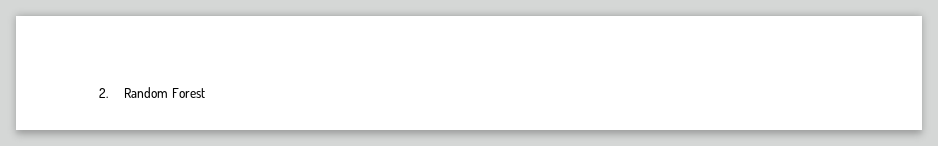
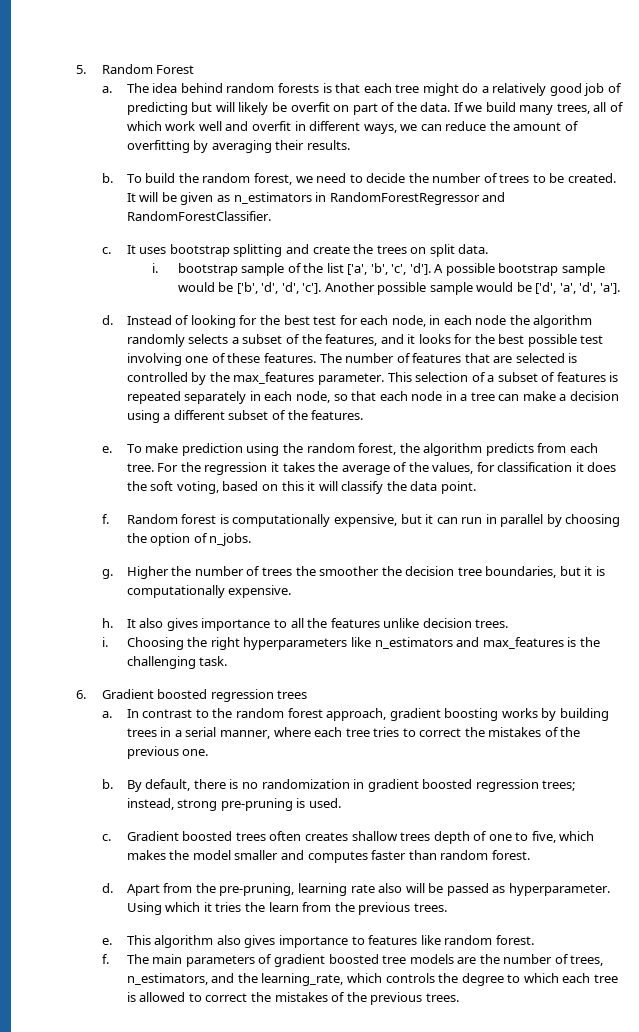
[98,88,108,98] 2. -> [76,65,87,74] 5.
(205, 93) none -> [101,83,622,96] [126,102,624,115] [126,121,579,134] [126,140,350,153] [101,173,616,185] [126,192,506,205] [126,211,271,221] [101,244,489,257] [152,263,605,276] [177,282,620,295] [101,315,593,328] [126,334,604,347] [126,353,578,366] [126,372,619,385] [126,391,619,404] [126,410,364,423] [101,443,598,456] [126,462,617,475] [126,481,476,494] [101,514,621,527] [126,533,252,546] [101,566,605,579] [126,585,292,598] [101,618,509,631] [101,637,600,650] [126,656,228,669] [76,689,308,702] [101,708,609,721] [126,727,581,739] [126,746,209,759] [101,779,576,792] [126,798,341,811] [101,831,595,844] [126,850,530,863] [101,883,610,896] [126,902,447,915] [101,935,534,948] [101,954,604,967] [126,973,618,986] [126,992,459,1005] // a. The idea behind random forests is that each tree might do a relatively good job of predicting but will likely be overfit on part of the data. If we build many trees, all of which work well and overfit in different ways, we can reduce the amount of overfitting by averaging their results. // b. To build the random forest, we need to decide the number of trees to be created. It will be given as n_estimators in RandomForestRegressor and RandomForestClassifier. // c. It uses bootstrap splitting and create the trees on split data. // i. bootstrap sample of the list ['a', 'b', 'c', 'd']. A possible bootstrap sample would be ['b', 'd', 'd', 'c']. Another possible sample would be ['d', 'a', 'd', 'a']. // d. Instead of looking for the best test for each node, in each node the algorithm randomly selects a subset of the features, and it looks for the best possible test involving one of these features. The number of features that are selected is controlled by the max_features parameter. This selection of a subset of features is repeated separately in each node, so that each node in a tree can make a decision using a different subset of the features. // e. To make prediction using the random forest, the algorithm predicts from each tree. For the regression it takes the average of the values, for classification it does the soft voting, based on this it will classify the data point. // f. Random forest is computationally expensive, but it can run in parallel by choosing the option of n_jobs. // g. Higher the number of trees the smoother the decision tree boundaries, but it is computationally expensive. // h. It also gives importance to all the features unlike decision trees. // i. Choosing the right hyperparameters like n_estimators and max_features is the challenging task. // 6. Gradient boosted regression trees // a. In contrast to the random forest approach, gradient boosting works by building trees in a serial manner, where each tree tries to correct the mistakes of the previous one. // b. By default, there is no randomization in gradient boosted regression trees; instead, strong pre-pruning is used. // c. Gradient boosted trees often creates shallow trees depth of one to five, which makes the model smaller and computes faster than random forest. // d. Apart from the pre-pruning, learning rate also will be passed as hyperparameter. Using which it tries the learn from the previous trees. // e. This algorithm also gives importance to features like random forest. // f. The main parameters of gradient boosted tree models are the number of trees, n_estimators, and the learning_rate, which controls the degree to which each tree is allowed to correct the mistakes of the previous trees.

